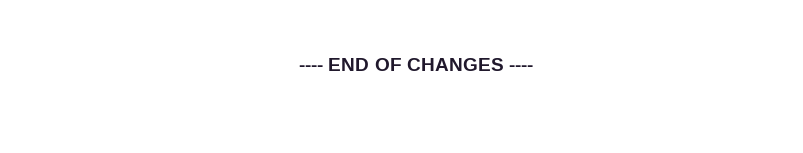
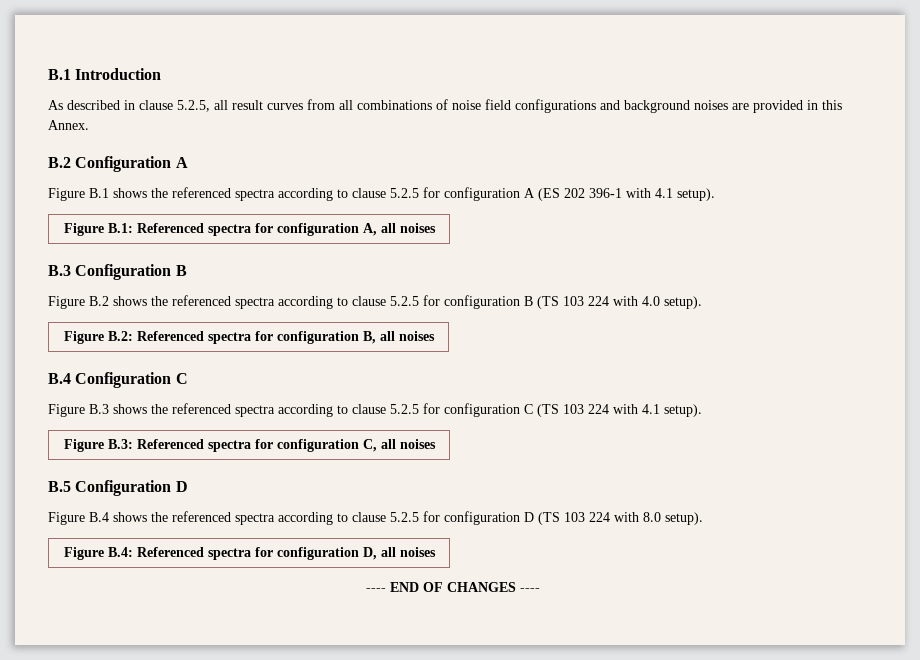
(299, 68) none -> [48,68,162,80] [48,99,842,113] [48,120,89,130] [48,156,188,172] [48,187,715,201] [63,223,436,236] [48,264,187,280] [48,295,702,309] [63,331,435,344] [48,372,188,388] [48,403,702,417] [63,439,436,452] [48,480,188,496] [48,511,703,525] [63,547,436,560] B.1 Introduction // As described in clause 5.2.5, all result curves from all combinations of noise field configurations and background noises are provided in this Annex. // B.2 Configuration A // Figure B.1 shows the referenced spectra according to clause 5.2.5 for configuration A (ES 202 396-1 with 4.1 setup). // Figure B.1: Referenced spectra for configuration A, all noises // B.3 Configuration B // Figure B.2 shows the referenced spectra according to clause 5.2.5 for configuration B (TS 103 224 with 4.0 setup). // Figure B.2: Referenced spectra for configuration B, all noises // B.4 Configuration C // Figure B.3 shows the referenced spectra according to clause 5.2.5 for configuration C (TS 103 224 with 4.1 setup). // Figure B.3: Referenced spectra for configuration C, all noises // B.5 Configuration D // Figure B.4 shows the referenced spectra according to clause 5.2.5 for configuration D (TS 103 224 with 8.0 setup). // Figure B.4: Referenced spectra for configuration D, all noises //

